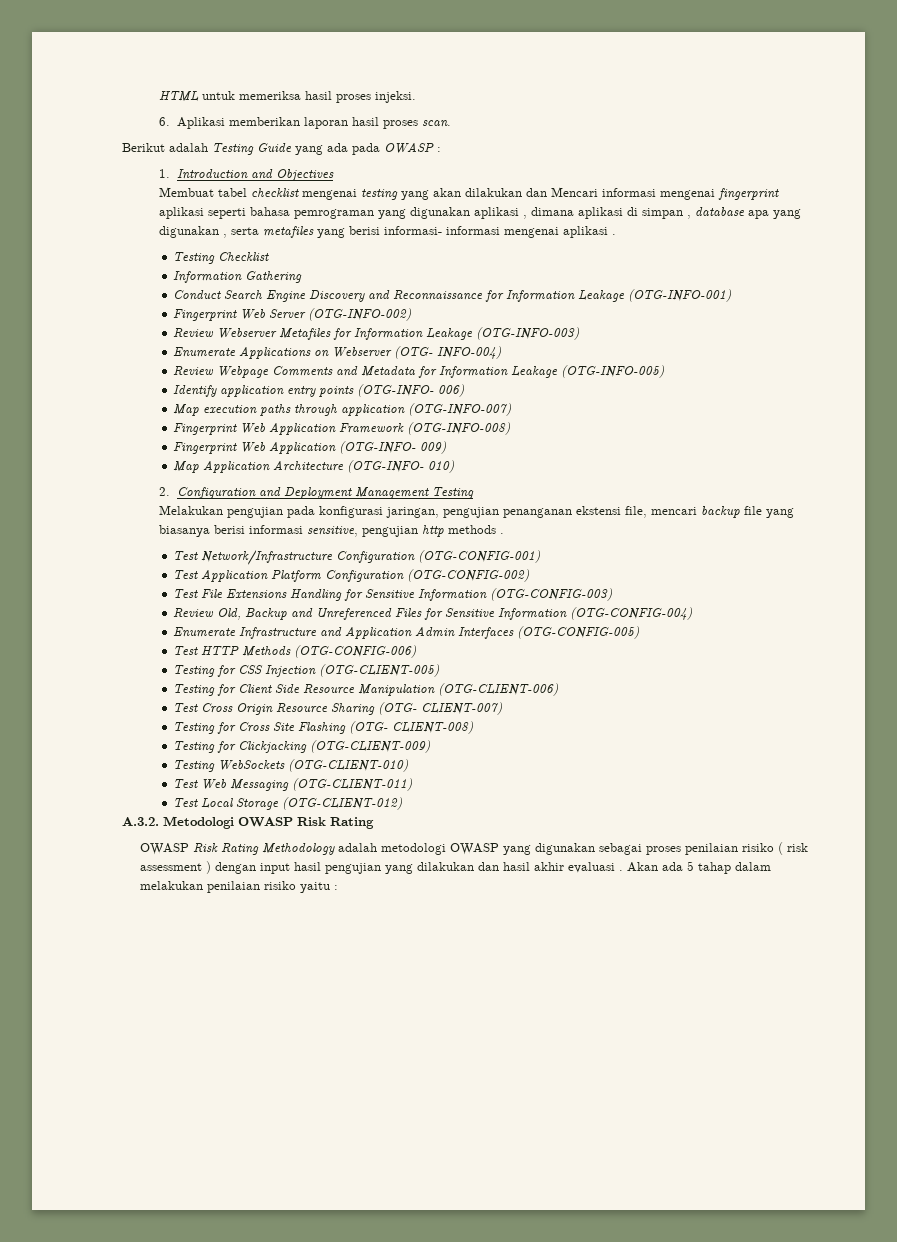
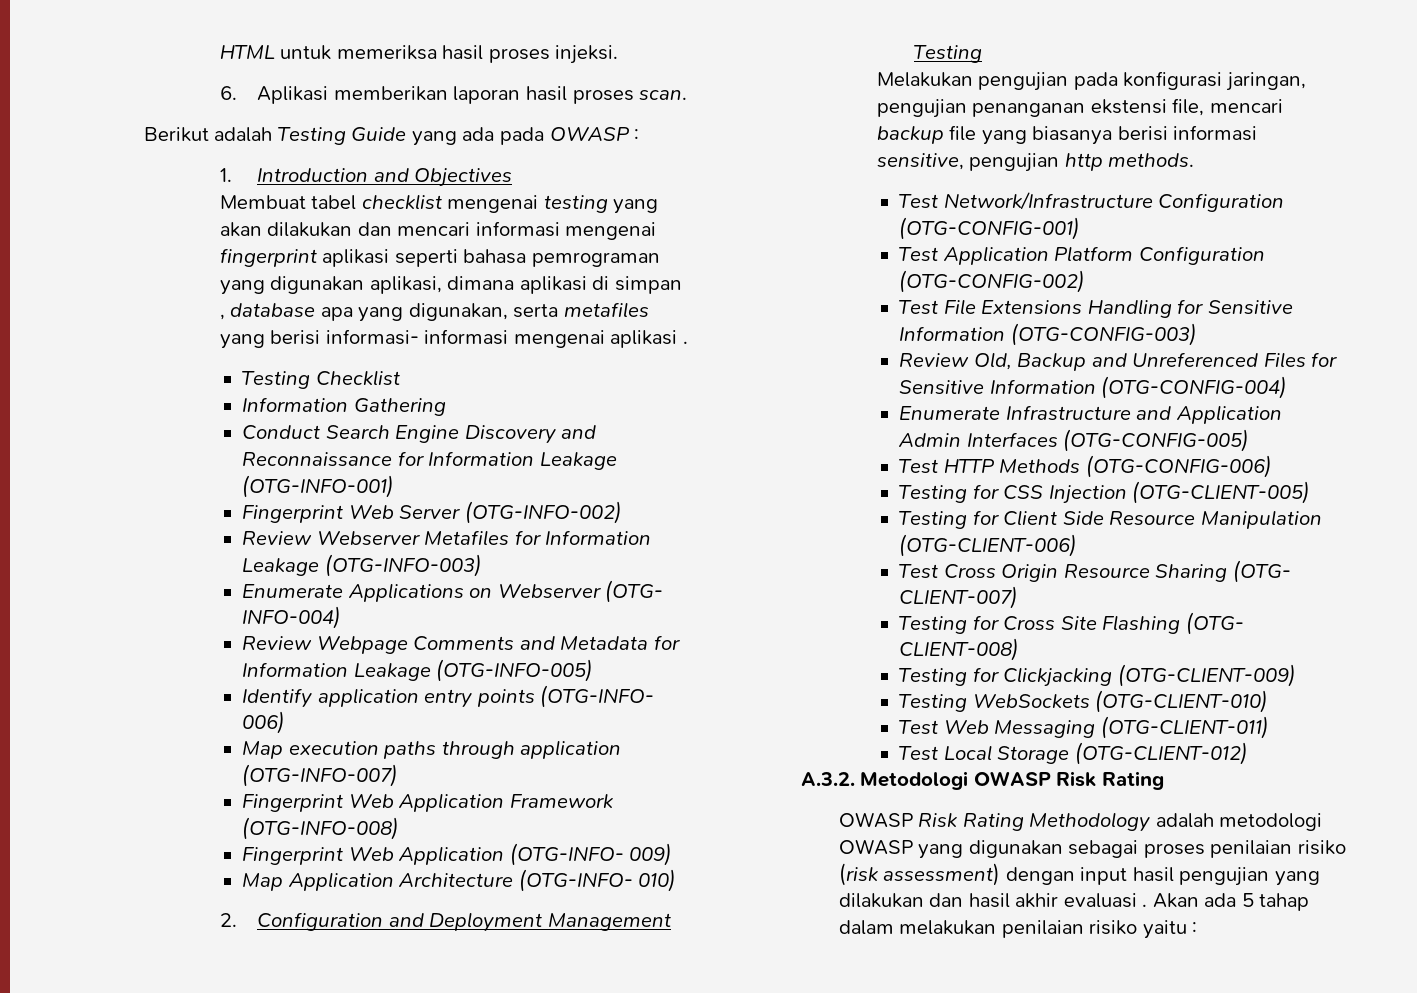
[550,187,598,197] Mencari -> [397,222,471,236] mencari
[473,207,527,219] aplikasi , -> [369,276,442,294] aplikasi,
[158,226,227,238] digunakan , -> [408,303,508,321] digunakan,
[447,525,504,534] methods . -> [1108,153,1195,167] methods.
[778,842,809,855] [140,861,212,874] ( risk assessment ) -> [838,863,1001,886] (risk assessment)

